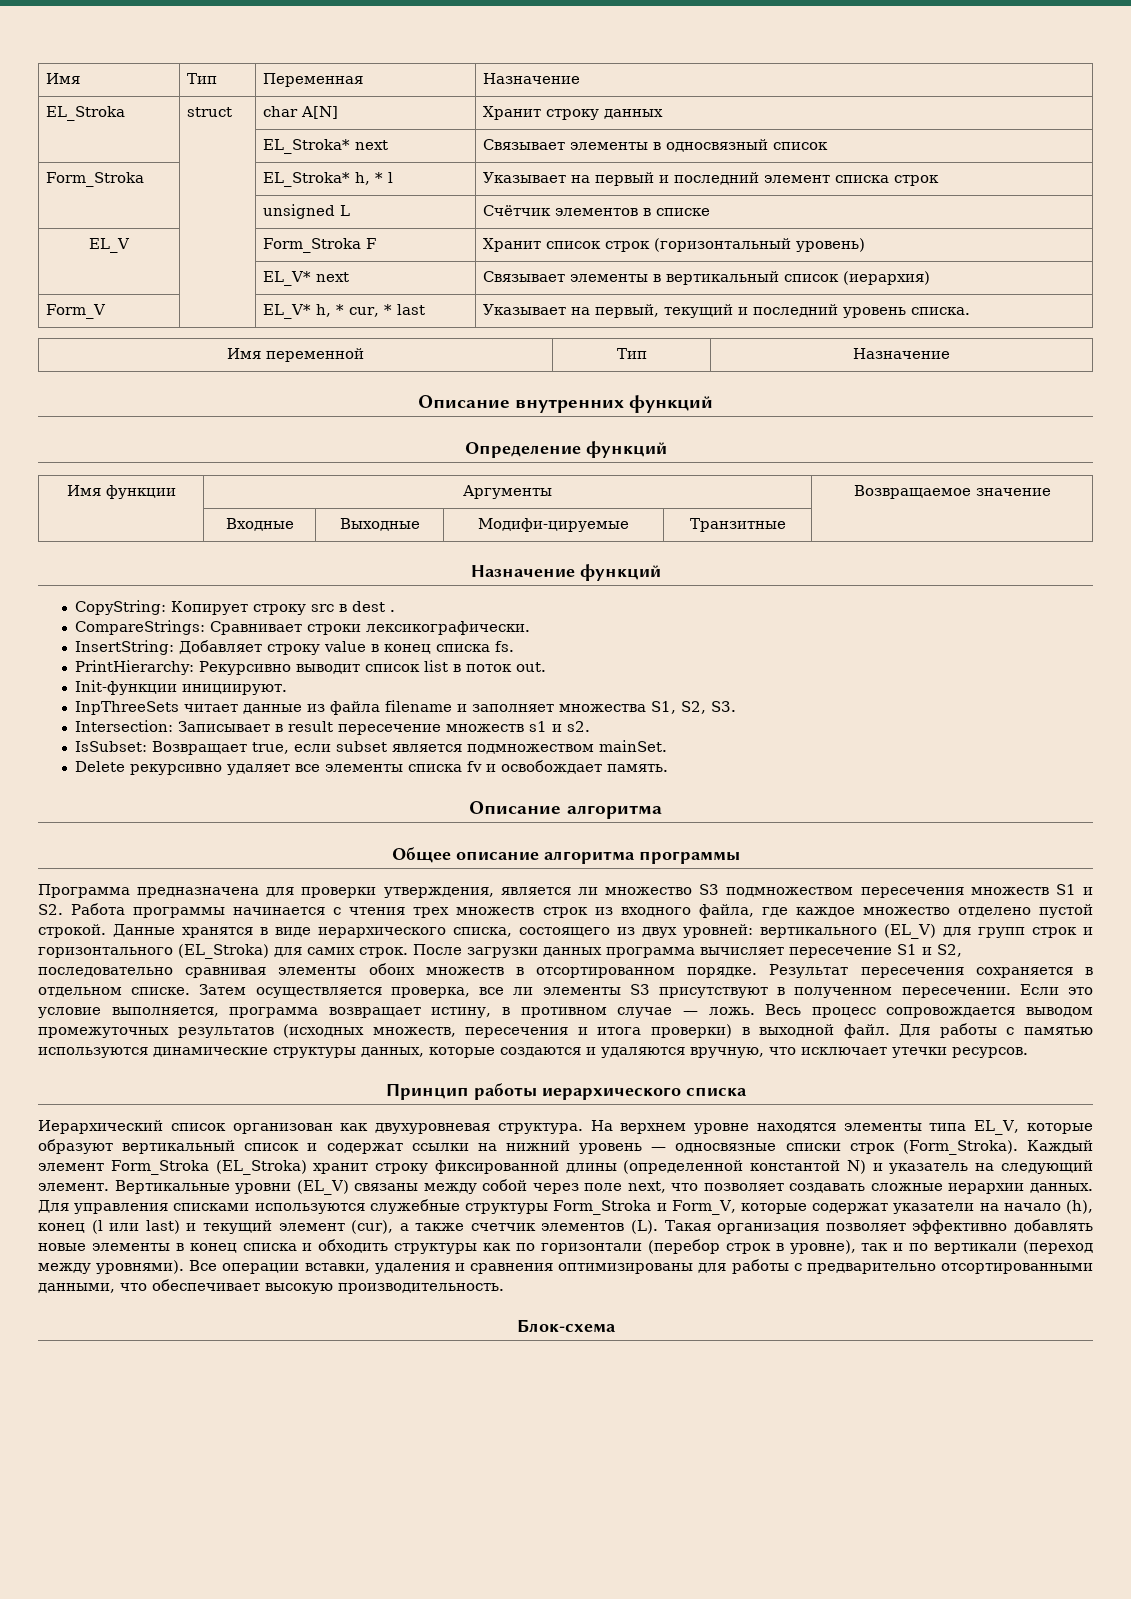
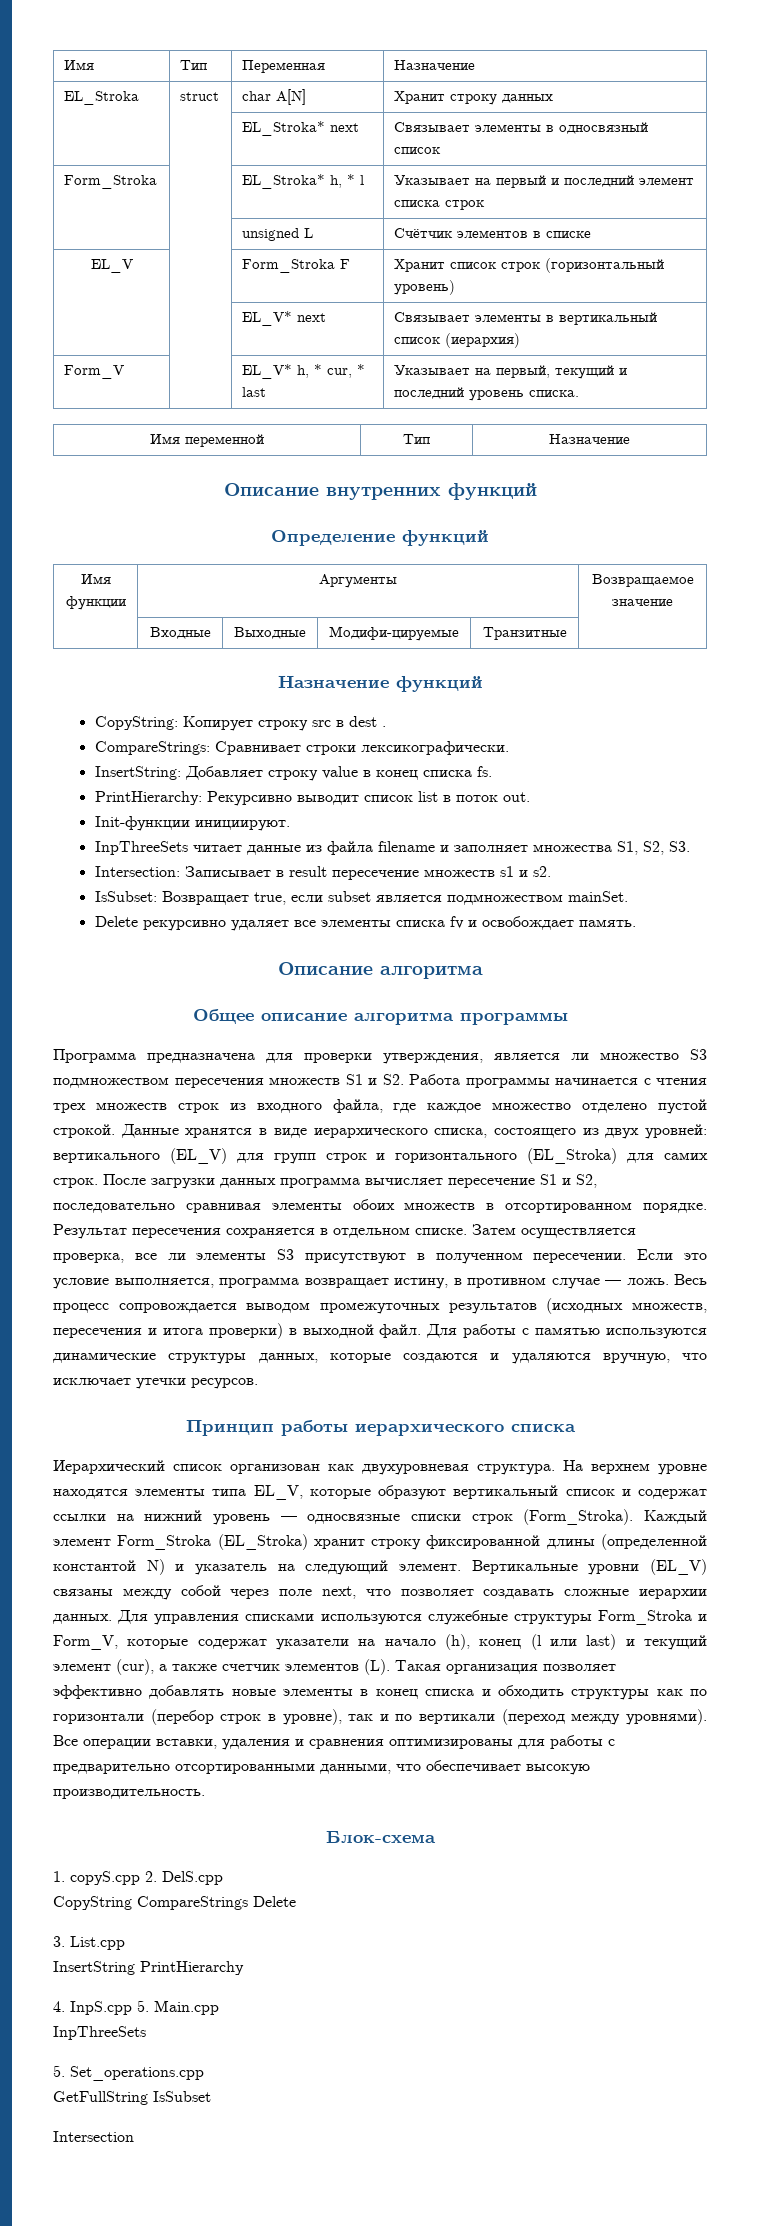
(616, 1326) none -> [53,1871,223,1885] [53,1896,296,1910] [53,1936,125,1950] [53,1961,244,1975] [53,2000,219,2015] [53,2026,146,2040] [53,2065,204,2081] [53,2091,211,2105] [53,2131,134,2142] // 1. copyS.cpp 2. DelS.cpp // CopyString CompareStrings Delete // 3. List.cpp // InsertString PrintHierarchy // 4. InpS.cpp 5. Main.cpp // InpThreeSets // 5. Set_operations.cpp // GetFullString IsSubset // Intersection

